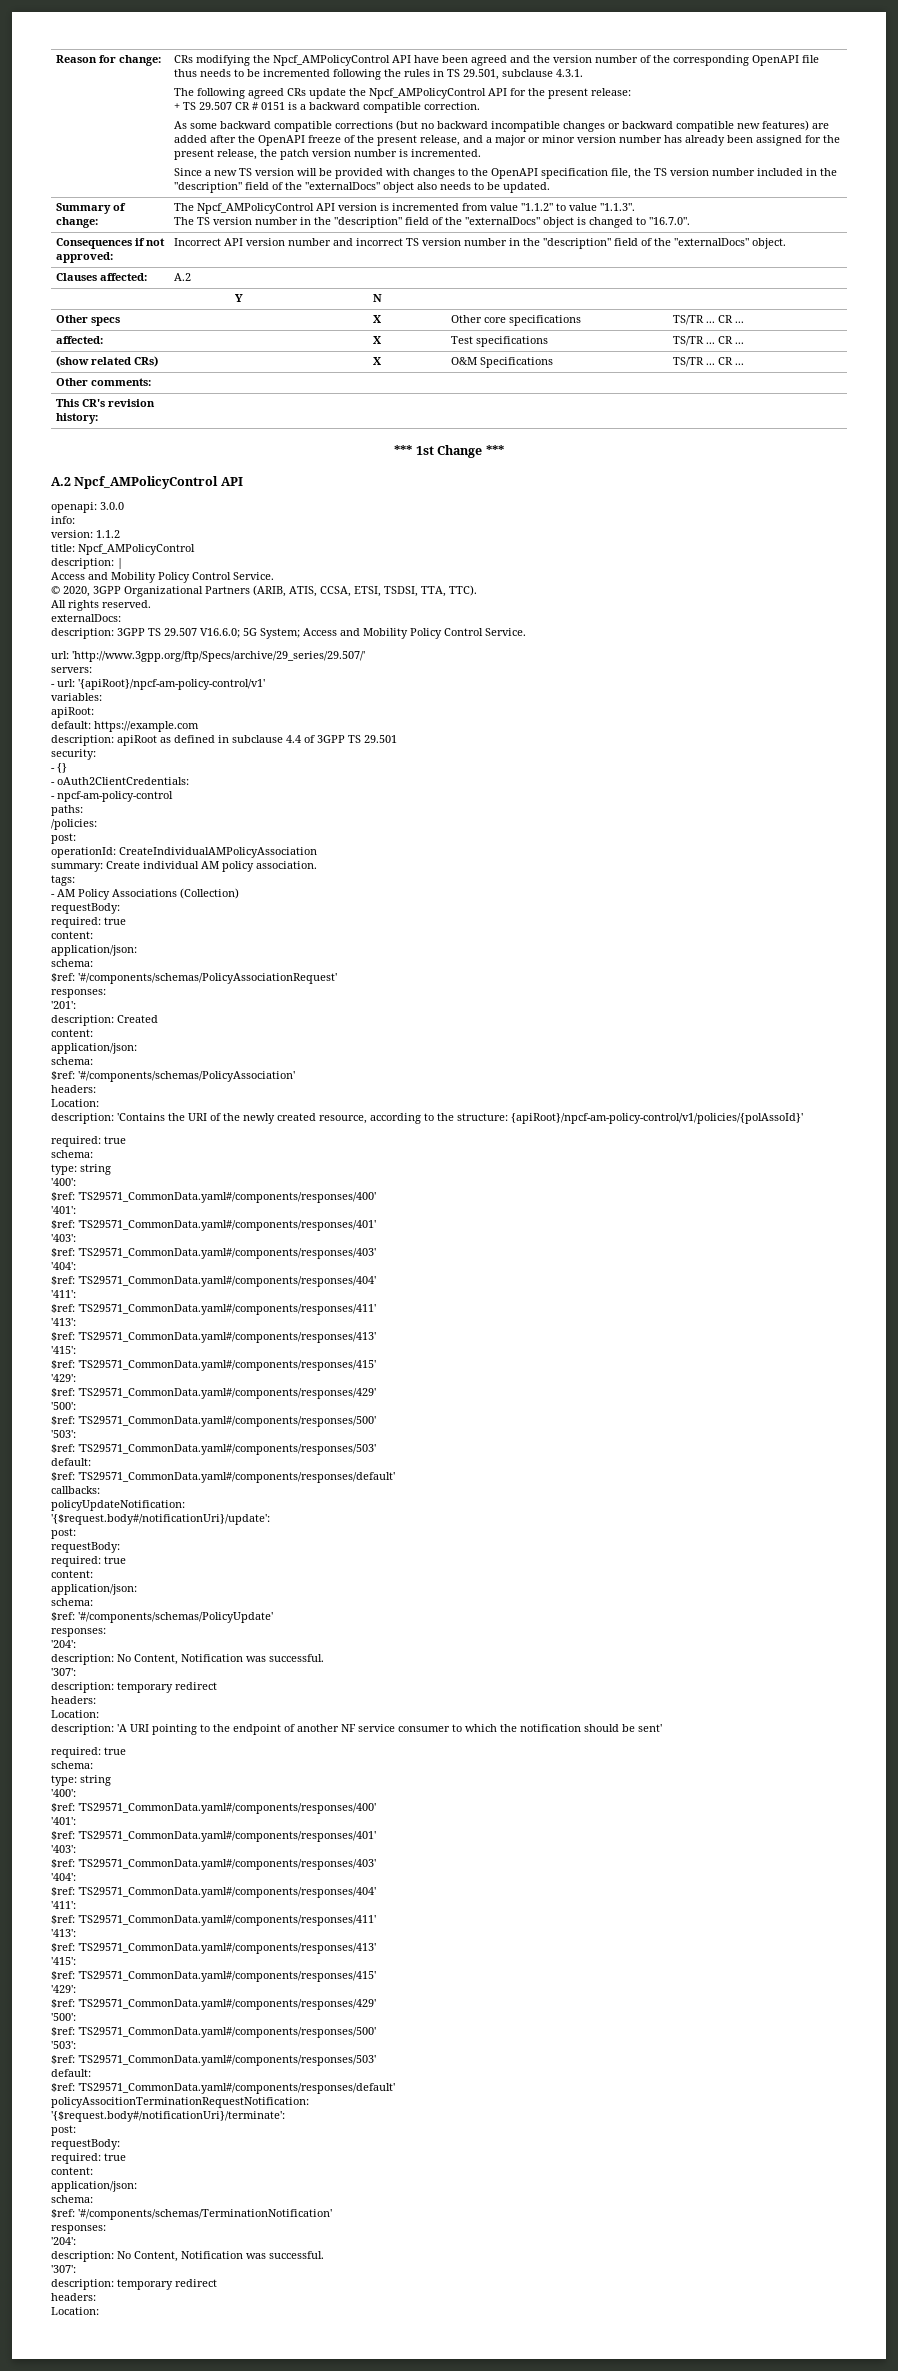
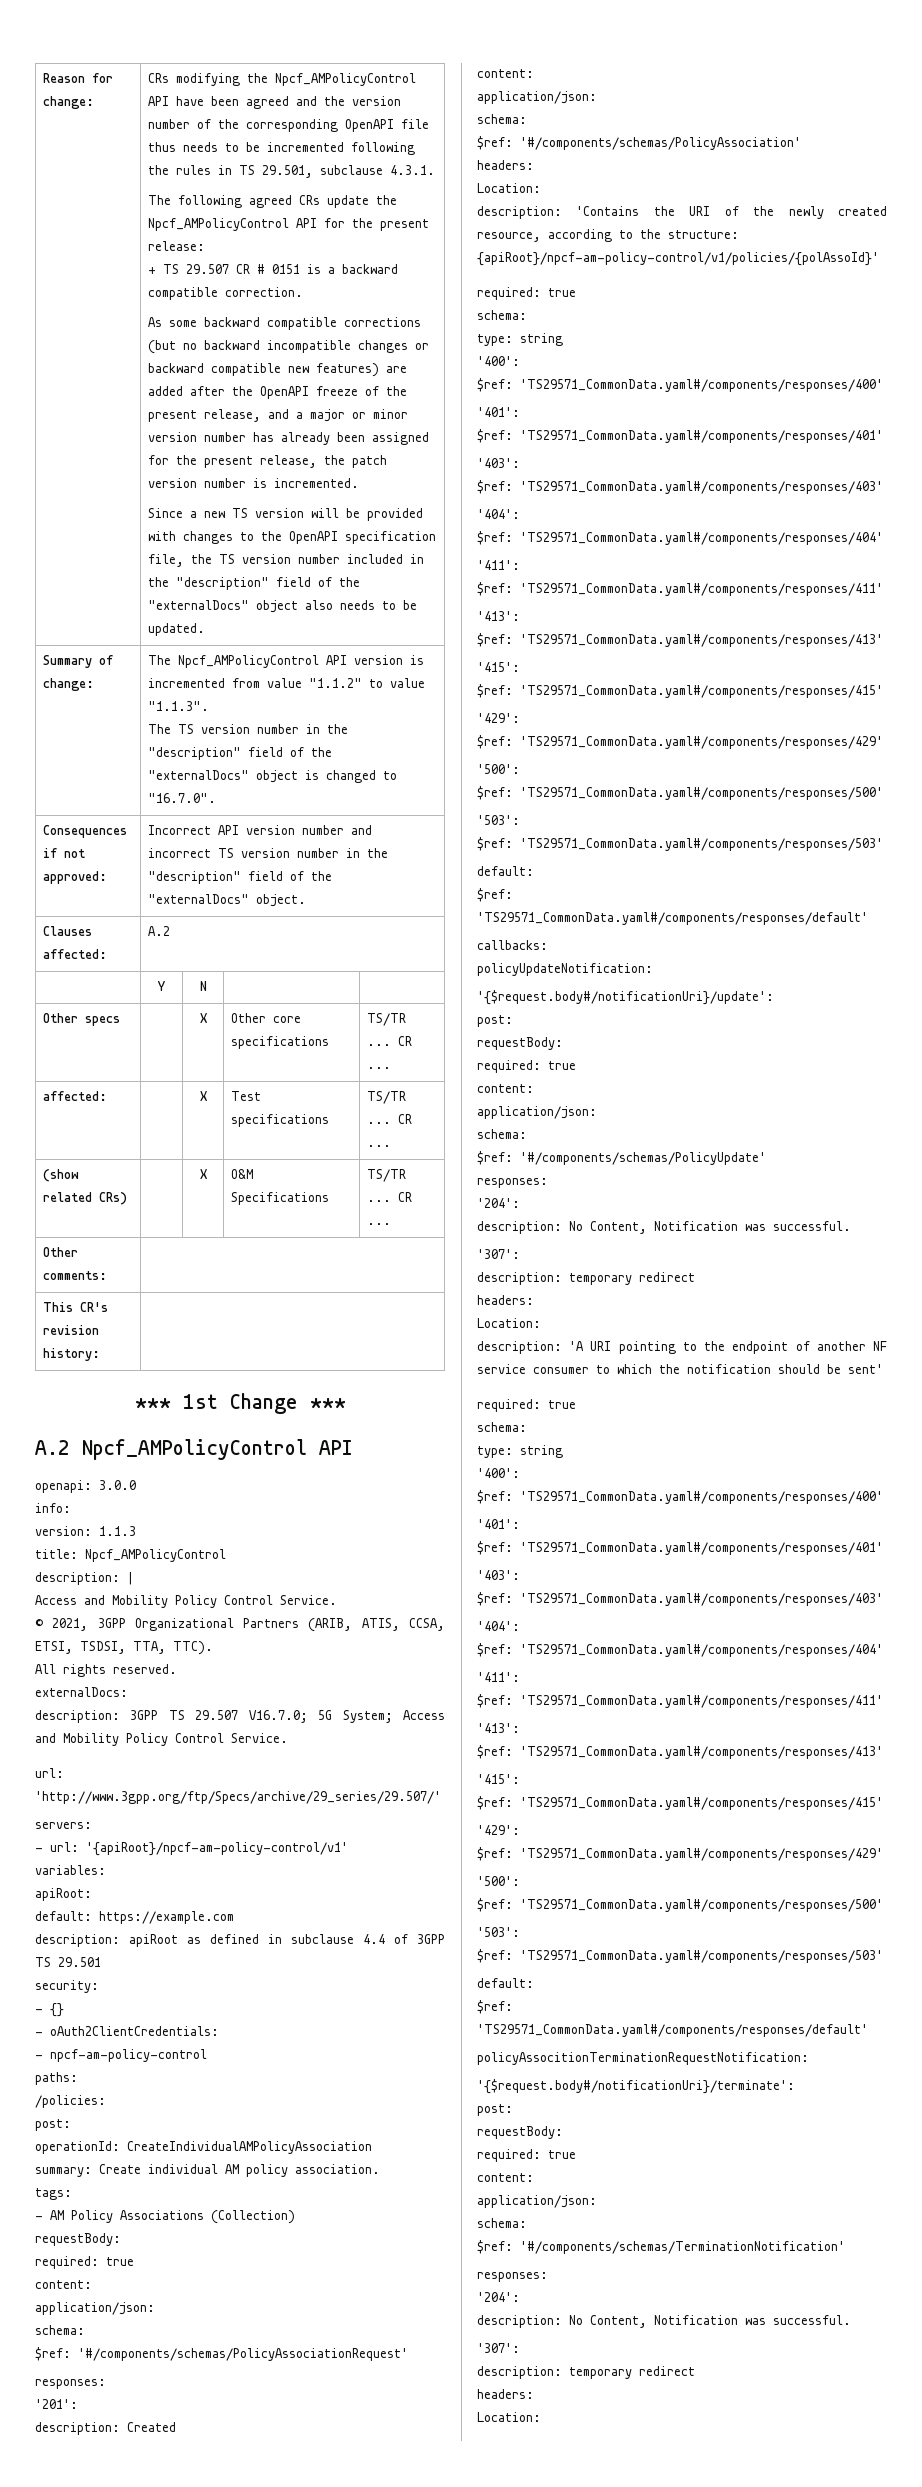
[96,530,120,538] 1.1.2 -> [99,1526,136,1536] 1.1.3
[63,586,90,597] 2020, -> [52,1618,89,1631] 2021,
[200,628,240,638] V16.6.0; -> [248,1710,308,1723] V16.7.0;

